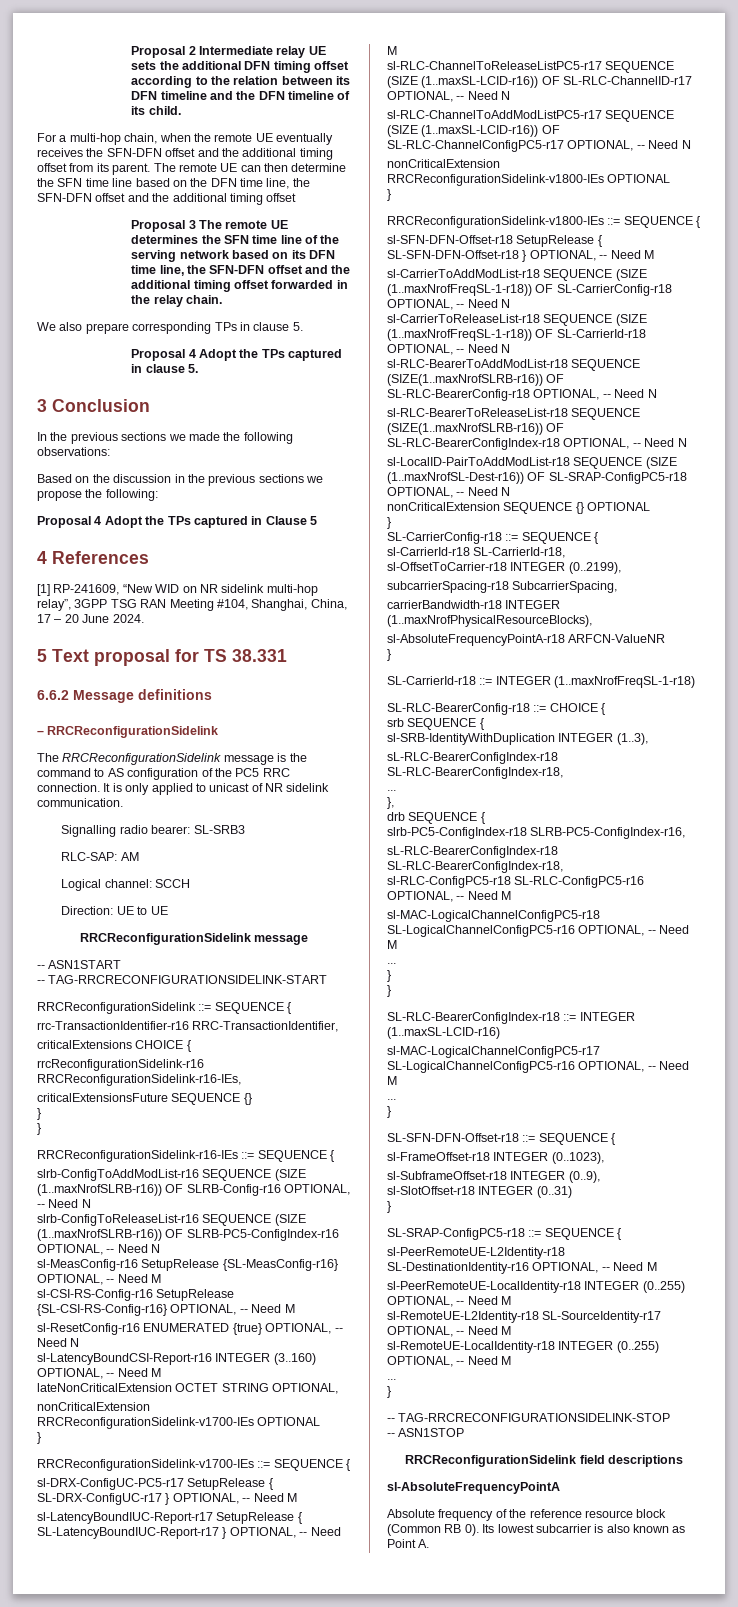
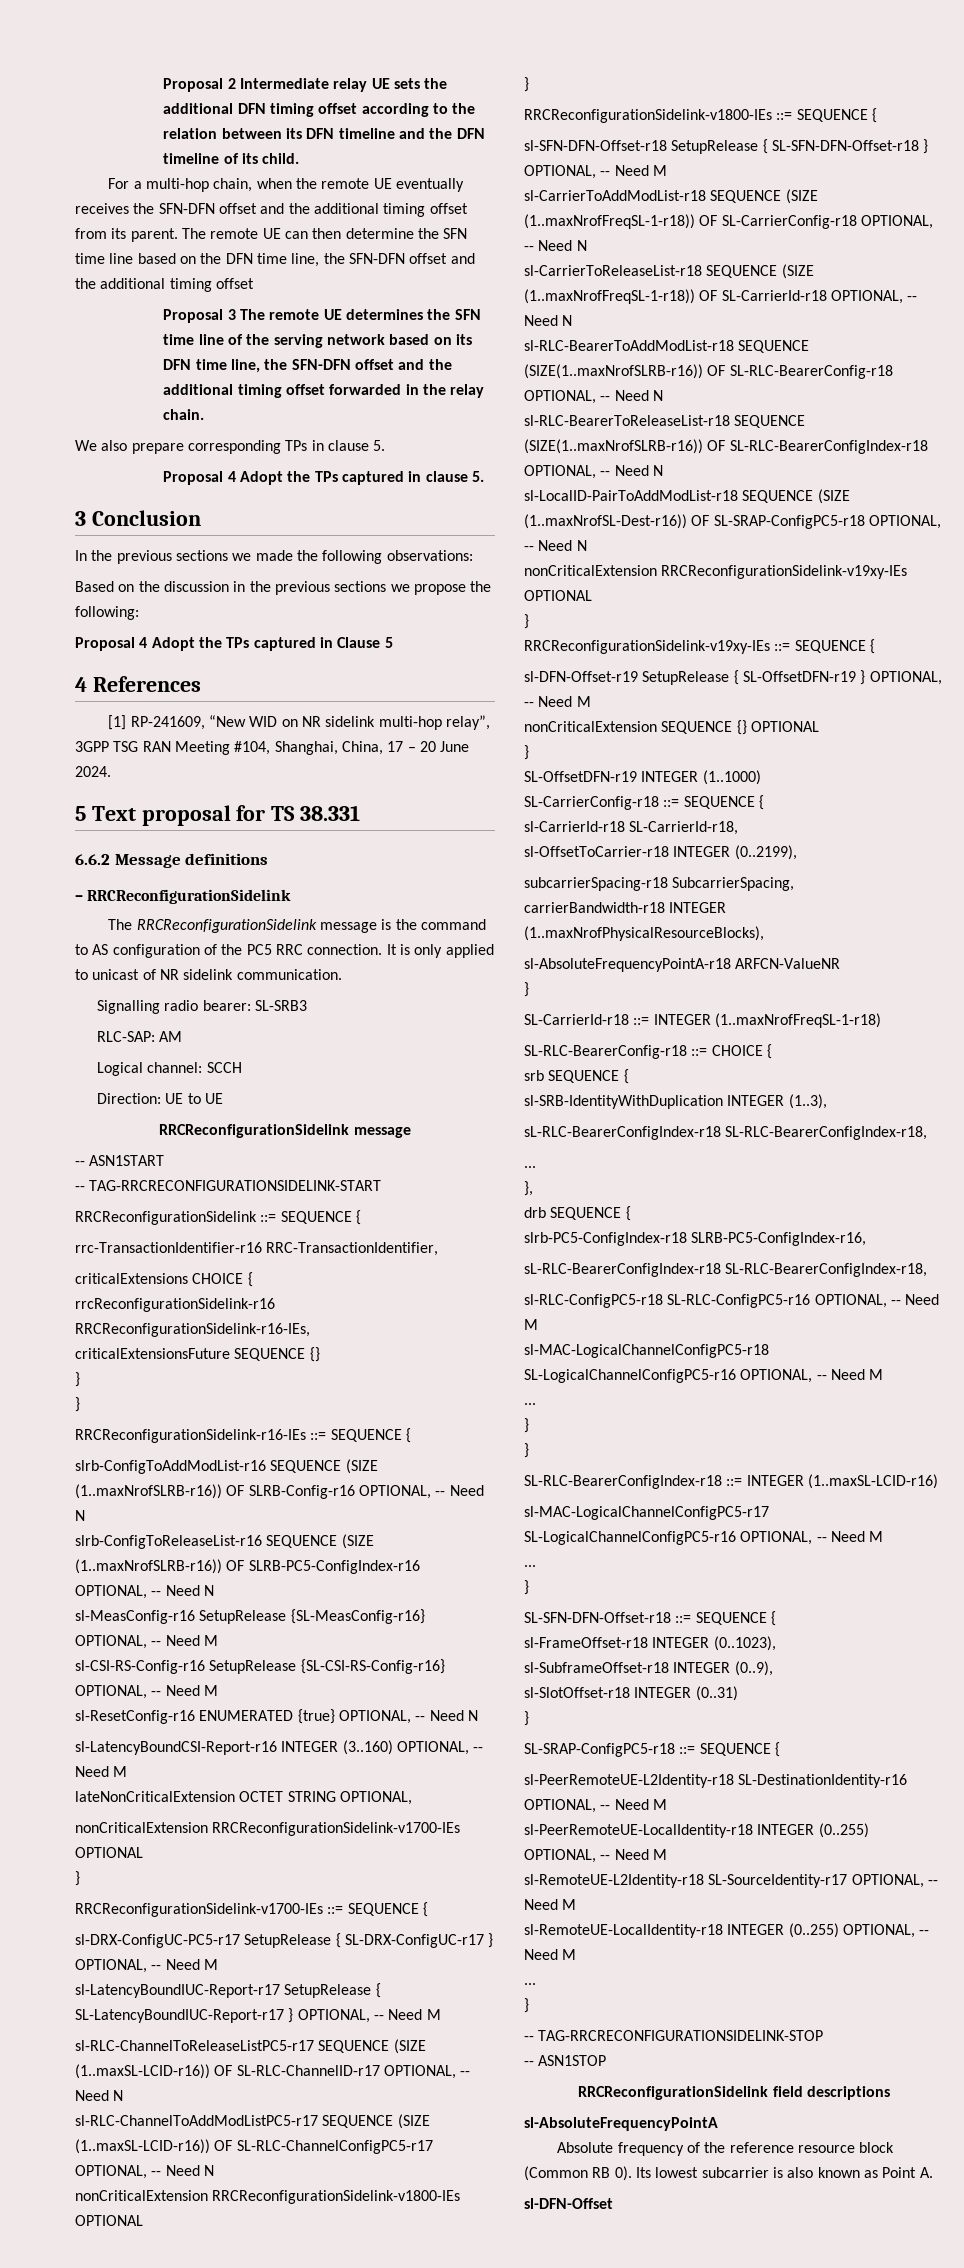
(511, 491) none -> [524,565,908,579] [524,590,592,601] [524,614,529,629] [524,639,875,654] [524,670,942,685] [524,696,591,707] // nonCriticalExtension RRCReconfigurationSidelink-v19xy-IEs OPTIONAL // } // RRCReconfigurationSidelink-v19xy-IEs ::= SEQUENCE { // sl-DFN-Offset-r19 SetupRelease { SL-OffsetDFN-r19 } OPTIONAL, -- Need M
(391, 523) none -> [524,770,761,785] // SL-OffsetDFN-r19 INTEGER (1..1000)
(430, 1543) none -> [524,2198,613,2209] // sl-DFN-Offset

